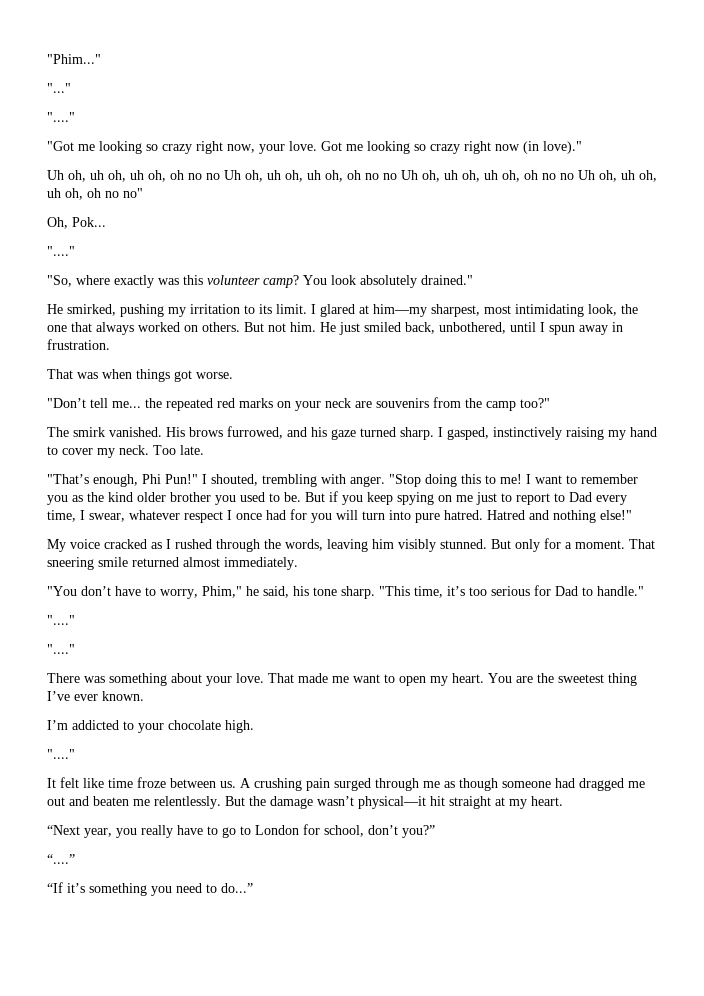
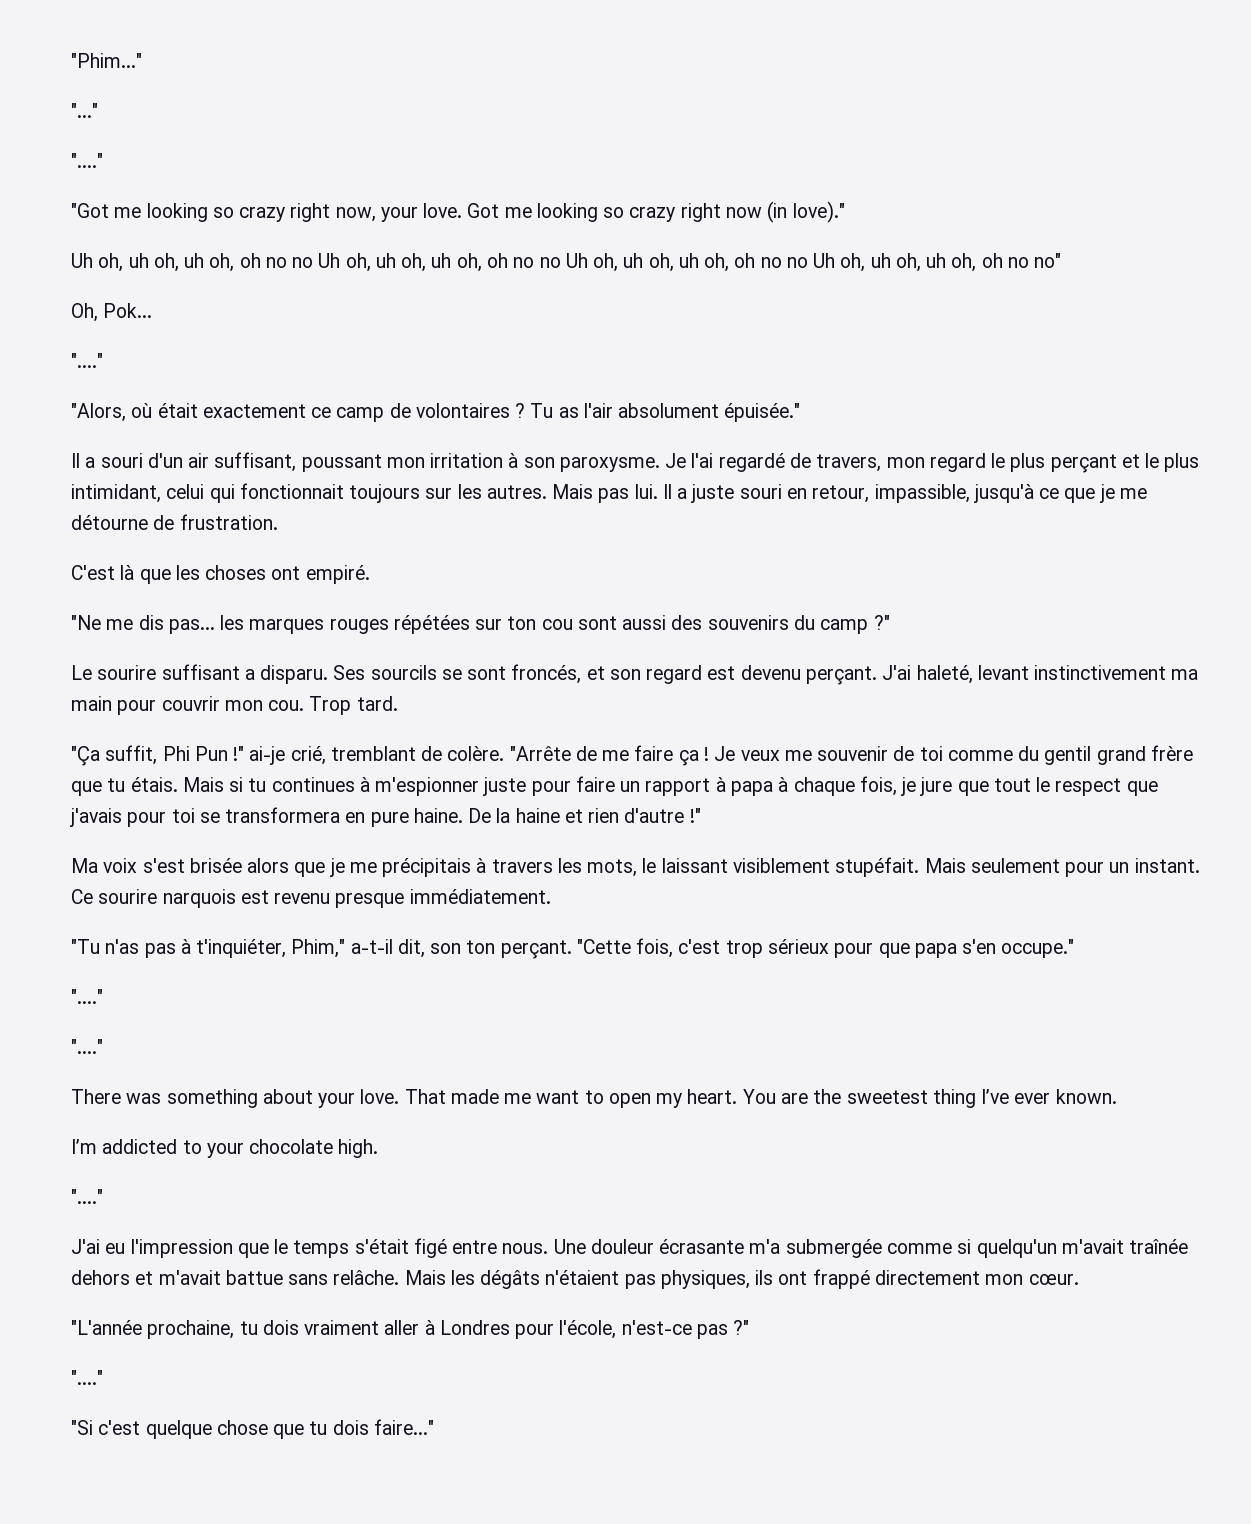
[47,275,473,288] [47,304,638,317] [47,322,623,335] [47,339,110,350] [47,369,233,382] [47,397,550,411] [47,426,657,440] [47,445,204,458] [47,474,638,487] [47,491,627,505] [47,509,632,523] [47,538,655,552] [47,557,298,570] [47,585,644,599] "So, where exactly was this volunteer camp? You look absolutely drained." // He smirked, pushing my irritation to its limit. I glared at him—my sharpest, most intimidating look, the one that always worked on others. But not him. He just smiled back, unbothered, until I spun away in frustration. // That was when things got worse. // "Don’t tell me... the repeated red marks on your neck are souvenirs from the camp too?" // The smirk vanished. His brows furrowed, and his gaze turned sharp. I gasped, instinctively raising my hand to cover my neck. Too late. // "That’s enough, Phi Pun!" I shouted, trembling with anger. "Stop doing this to me! I want to remember you as the kind older brother you used to be. But if you keep spying on me just to report to Dad every time, I swear, whatever respect I once had for you will turn into pure hatred. Hatred and nothing else!" // My voice cracked as I rushed through the words, leaving him visibly stunned. But only for a moment. That sneering smile returned almost immediately. // "You don’t have to worry, Phim," he said, his tone sharp. "This time, it’s too serious for Dad to handle." -> [71,403,801,422] [71,452,1200,473] [71,483,1147,503] [71,514,278,530] [71,565,370,584] [71,615,890,634] [71,664,1199,685] [71,696,398,715] [71,745,1193,766] [71,776,1158,796] [70,807,701,827] [71,857,1200,877] [71,889,551,908] [71,938,1075,959] "Alors, où était exactement ce camp de volontaires ? Tu as l'air absolument épuisée." // Il a souri d'un air suffisant, poussant mon irritation à son paroxysme. Je l'ai regardé de travers, mon regard le plus perçant et le plus intimidant, celui qui fonctionnait toujours sur les autres. Mais pas lui. Il a juste souri en retour, impassible, jusqu'à ce que je me détourne de frustration. // C'est là que les choses ont empiré. // "Ne me dis pas... les marques rouges répétées sur ton cou sont aussi des souvenirs du camp ?" // Le sourire suffisant a disparu. Ses sourcils se sont froncés, et son regard est devenu perçant. J'ai haleté, levant instinctivement ma main pour couvrir mon cou. Trop tard. // "Ça suffit, Phi Pun !" ai-je crié, tremblant de colère. "Arrête de me faire ça ! Je veux me souvenir de toi comme du gentil grand frère que tu étais. Mais si tu continues à m'espionner juste pour faire un rapport à papa à chaque fois, je jure que tout le respect que j'avais pour toi se transformera en pure haine. De la haine et rien d'autre !" // Ma voix s'est brisée alors que je me précipitais à travers les mots, le laissant visiblement stupéfait. Mais seulement pour un instant. Ce sourire narquois est revenu presque immédiatement. // "Tu n'as pas à t'inquiéter, Phim," a-t-il dit, son ton perçant. "Cette fois, c'est trop sérieux pour que papa s'en occupe."
[47,777,645,791] [47,796,563,809] [47,824,435,838] [47,854,75,864] [47,882,253,896] It felt like time froze between us. A crushing pain surged through me as though someone had dragged me out and beaten me relentlessly. But the damage wasn’t physical—it hit straight at my heart. // “Next year, you really have to go to London for school, don’t you?” // “....” // “If it’s something you need to do...” -> [71,1238,1189,1258] [71,1269,1079,1289] [71,1320,750,1339] [71,1370,103,1385] [71,1419,434,1439] J'ai eu l'impression que le temps s'était figé entre nous. Une douleur écrasante m'a submergée comme si quelqu'un m'avait traînée dehors et m'avait battue sans relâche. Mais les dégâts n'étaient pas physiques, ils ont frappé directement mon cœur. // "L'année prochaine, tu dois vraiment aller à Londres pour l'école, n'est-ce pas ?" // "...." // "Si c'est quelque chose que tu dois faire..."

